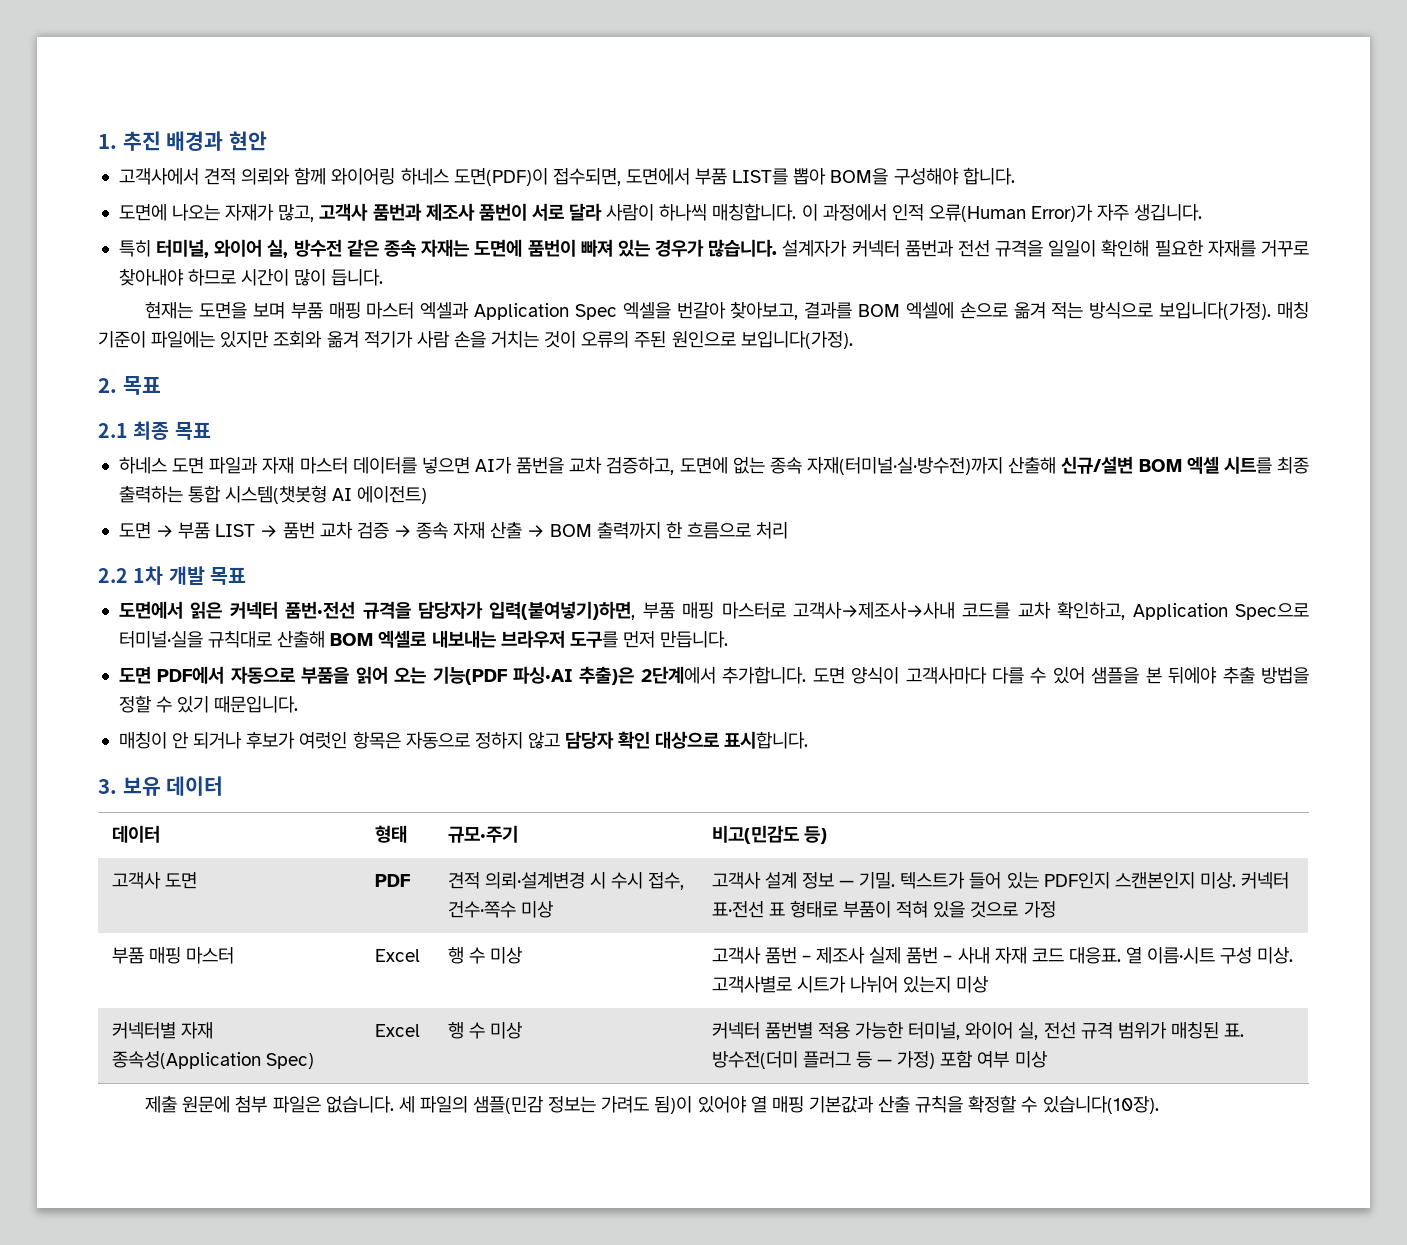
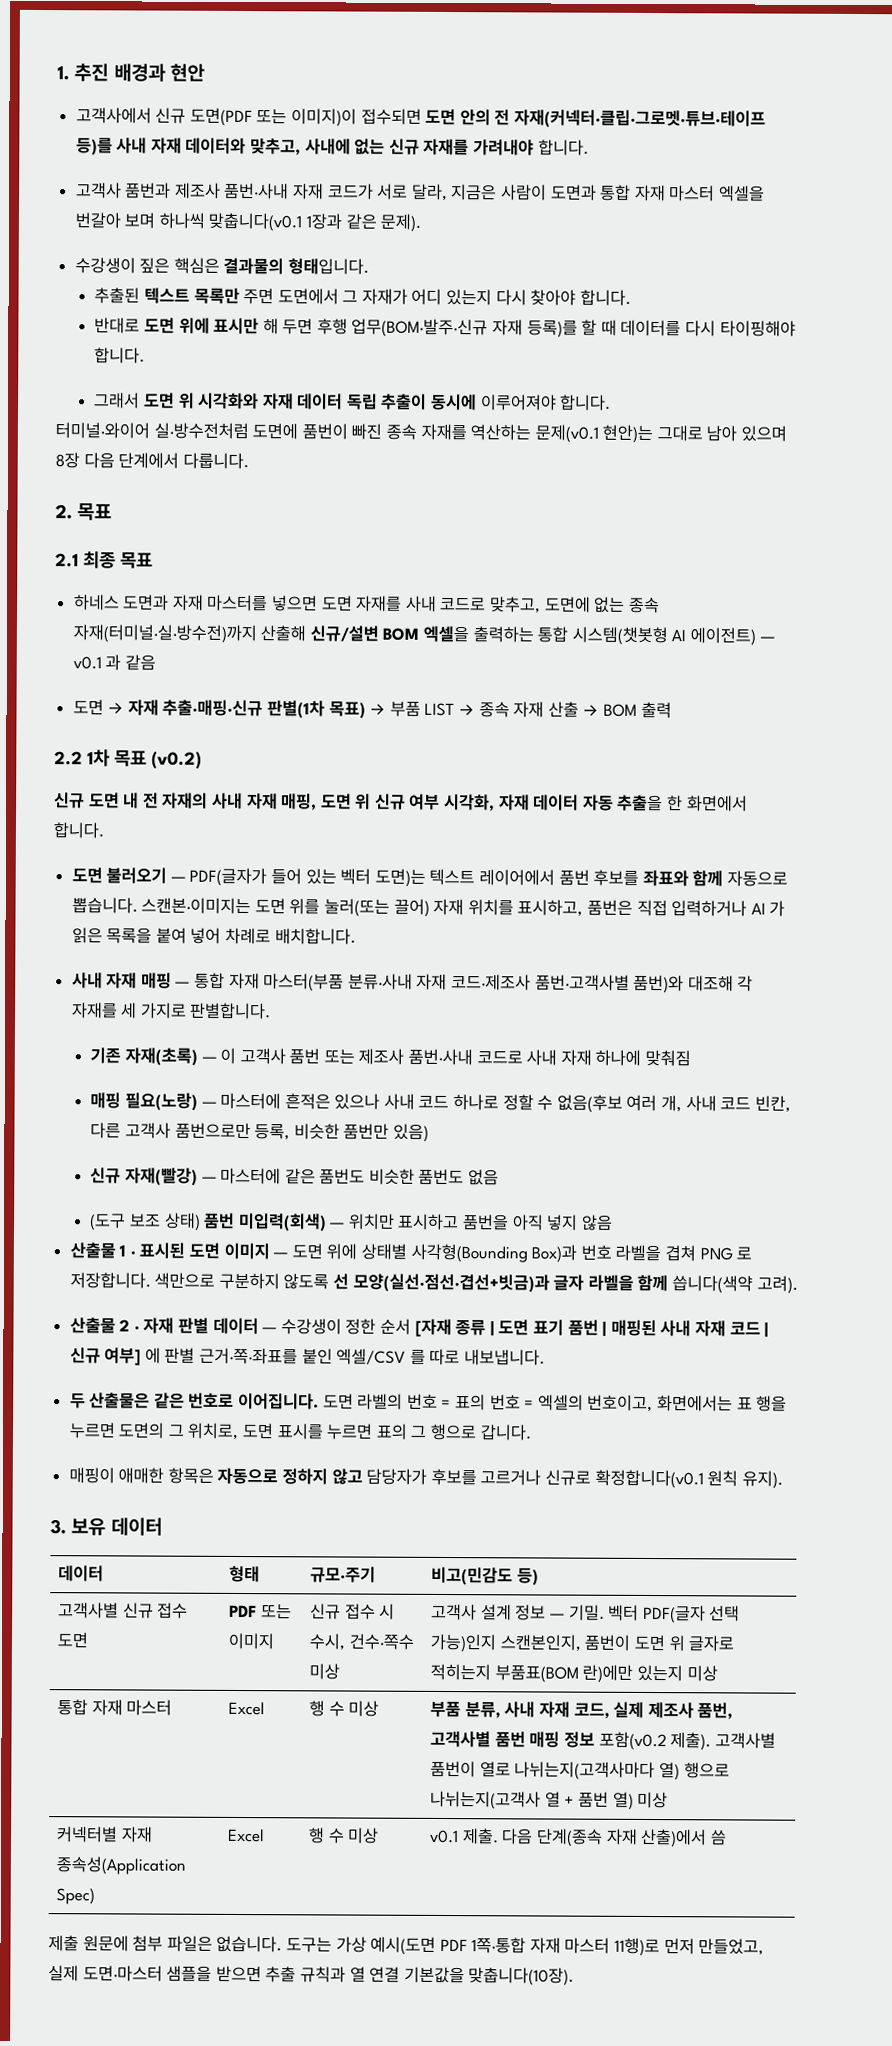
[204,167,1015,186] [118,203,1203,222] [118,239,1309,258] [118,268,384,286] [145,301,1310,320] [98,331,853,349] 견적 의뢰와 함께 와이어링 하네스 도면(PDF)이 접수되면, 도면에서 부품 LIST를 뽑아 BOM을 구성해야 합니다. // 도면에 나오는 자재가 많고, 고객사 품번과 제조사 품번이 서로 달라 사람이 하나씩 매칭합니다. 이 과정에서 인적 오류(Human Error)가 자주 생깁니다. // 특히 터미널, 와이어 실, 방수전 같은 종속 자재는 도면에 품번이 빠져 있는 경우가 많습니다. 설계자가 커넥터 품번과 전선 규격을 일일이 확인해 필요한 자재를 거꾸로 찾아내야 하므로 시간이 많이 듭니다. // 현재는 도면을 보며 부품 매핑 마스터 엑셀과 Application Spec 엑셀을 번갈아 찾아보고, 결과를 BOM 엑셀에 손으로 옮겨 적는 방식으로 보입니다(가정). 매칭 기준이 파일에는 있지만 조회와 옮겨 적기가 사람 손을 거치는 것이 오류의 주된 원인으로 보입니다(가정). -> [155,107,767,129] [75,137,589,156] [75,182,765,202] [74,212,422,232] [74,257,370,275] [94,287,631,306] [94,317,796,338] [94,347,146,364] [93,392,612,411] [55,422,788,444] [55,452,249,470] 신규 도면(PDF 또는 이미지)이 접수되면 도면 안의 전 자재(커넥터·클립·그로멧·튜브·테이프 등)를 사내 자재 데이터와 맞추고, 사내에 없는 신규 자재를 가려내야 합니다. // 고객사 품번과 제조사 품번·사내 자재 코드가 서로 달라, 지금은 사람이 도면과 통합 자재 마스터 엑셀을 번갈아 보며 하나씩 맞춥니다(v0.1 1장과 같은 문제). // 수강생이 짚은 핵심은 결과물의 형태입니다. // 추출된 텍스트 목록만 주면 도면에서 그 자재가 어디 있는지 다시 찾아야 합니다. // 반대로 도면 위에 표시만 해 두면 후행 업무(BOM·발주·신규 자재 등록)를 할 때 데이터를 다시 타이핑해야 합니다. // 그래서 도면 위 시각화와 자재 데이터 독립 추출이 동시에 이루어져야 합니다. // 터미널·와이어 실·방수전처럼 도면에 품번이 빠진 종속 자재를 역산하는 문제(v0.1 현안)는 그대로 남아 있으며 8장 다음 단계에서 다룹니다.
[172,457,675,475] 도면 파일과 자재 마스터 데이터를 넣으면 AI가 품번을 교차 검증하고, -> [123,594,542,614] 도면과 자재 마스터를 넣으면 도면 자재를 사내 코드로 맞추고,
[1186,456,1309,474] 엑셀 시트를 최종 -> [423,625,470,643] 엑셀을
[118,522,389,539] // 도면 → 부품 LIST → 품번 교차 검증 -> [759,636,775,642] [72,654,156,671] [72,699,455,719] — v0.1 과 같음 // 도면 → 자재 추출·매핑·신규 판별(1차 목표) → 부품 LIST
[596,521,789,539] 출력까지 한 흐름으로 처리 -> [640,701,672,719] 출력
[168,566,246,585] [118,601,1309,620] [118,630,729,648] [118,666,1309,685] [118,695,299,713] [118,731,809,749] 개발 목표 // 도면에서 읽은 커넥터 품번·전선 규격을 담당자가 입력(붙여넣기)하면, 부품 매핑 마스터로 고객사→제조사→사내 코드를 교차 확인하고, Application Spec으로 터미널·실을 규칙대로 산출해 BOM 엑셀로 내보내는 브라우저 도구를 먼저 만듭니다. // 도면 PDF에서 자동으로 부품을 읽어 오는 기능(PDF 파싱·AI 추출)은 2단계에서 추가합니다. 도면 양식이 고객사마다 다를 수 있어 샘플을 본 뒤에야 추출 방법을 정할 수 있기 때문입니다. // 매칭이 안 되거나 후보가 여럿인 항목은 자동으로 정하지 않고 담당자 확인 대상으로 표시합니다. -> [114,749,202,769] [54,792,748,812] [53,822,104,839] [71,867,788,887] [71,897,786,917] [71,927,356,945] [71,972,754,994] [71,1002,272,1020] [90,1047,691,1067] [90,1092,791,1113] [90,1122,429,1142] [90,1167,500,1186] [89,1212,613,1232] [69,1242,753,1263] [69,1272,798,1294] [69,1317,770,1338] [69,1347,546,1366] [69,1392,788,1413] [68,1422,532,1441] [68,1467,783,1489] 목표 (v0.2) // 신규 도면 내 전 자재의 사내 자재 매핑, 도면 위 신규 여부 시각화, 자재 데이터 자동 추출을 한 화면에서 합니다. // 도면 불러오기 — PDF(글자가 들어 있는 벡터 도면)는 텍스트 레이어에서 품번 후보를 좌표와 함께 자동으로 뽑습니다. 스캔본·이미지는 도면 위를 눌러(또는 끌어) 자재 위치를 표시하고, 품번은 직접 입력하거나 AI 가 읽은 목록을 붙여 넣어 차례로 배치합니다. // 사내 자재 매핑 — 통합 자재 마스터(부품 분류·사내 자재 코드·제조사 품번·고객사별 품번)와 대조해 각 자재를 세 가지로 판별합니다. // 기존 자재(초록) — 이 고객사 품번 또는 제조사 품번·사내 코드로 사내 자재 하나에 맞춰짐 // 매핑 필요(노랑) — 마스터에 흔적은 있으나 사내 코드 하나로 정할 수 없음(후보 여러 개, 사내 코드 빈칸, 다른 고객사 품번으로만 등록, 비슷한 품번만 있음) // 신규 자재(빨강) — 마스터에 같은 품번도 비슷한 품번도 없음 // (도구 보조 상태) 품번 미입력(회색) — 위치만 표시하고 품번을 아직 넣지 않음 // 산출물 1 · 표시된 도면 이미지 — 도면 위에 상태별 사각형(Bounding Box)과 번호 라벨을 겹쳐 PNG 로 저장합니다. 색만으로 구분하지 않도록 선 모양(실선·점선·겹선+빗금)과 글자 라벨을 함께 씁니다(색약 고려). // 산출물 2 · 자재 판별 데이터 — 수강생이 정한 순서 [자재 종류 | 도면 표기 품번 | 매핑된 사내 자재 코드 | 신규 여부] 에 판별 근거·쪽·좌표를 붙인 엑셀/CSV 를 따로 내보냅니다. // 두 산출물은 같은 번호로 이어집니다. 도면 라벨의 번호 = 표의 번호 = 엑셀의 번호이고, 화면에서는 표 행을 누르면 도면의 그 위치로, 도면 표시를 누르면 표의 그 행으로 갑니다. // 매핑이 애매한 항목은 자동으로 정하지 않고 담당자가 후보를 고르거나 신규로 확정합니다(v0.1 원칙 유지).
[111,872,161,889] 고객사 -> [58,1602,189,1619] 고객사별 신규 접수
[447,872,685,890] | 견적 의뢰·설계변경 시 수시 접수, -> [260,1604,292,1619] [228,1632,276,1650] [310,1603,396,1620] [309,1633,347,1651] 또는 이미지 | 신규 접수 시 수시,
[900,872,1290,889] [711,900,1056,918] [111,947,181,964] 텍스트가 들어 있는 PDF인지 스캔본인지 미상. 커넥터 표·전선 표 형태로 부품이 적혀 있을 것으로 가정 // 부품 매핑 -> [608,1604,741,1624] [430,1633,736,1653] [430,1663,718,1683] [57,1699,123,1716] 벡터 PDF(글자 선택 가능)인지 스캔본인지, 품번이 도면 위 글자로 적히는지 부품표(BOM 란)에만 있는지 미상 // 통합 자재
[711,947,1294,964] [711,976,951,993] 고객사 품번 – 제조사 실제 품번 – 사내 자재 코드 대응표. 열 이름·시트 구성 미상. 고객사별로 시트가 나뉘어 있는지 -> [430,1700,734,1720] [430,1730,776,1751] [430,1760,730,1781] [430,1790,634,1810] 부품 분류, 사내 자재 코드, 실제 제조사 품번, 고객사별 품번 매핑 정보 포함(v0.2 제출). 고객사별 품번이 열로 나뉘는지(고객사마다 열) 행으로 나뉘는지(고객사 열 + 품번 열)
[711,1022,1245,1040] [711,1050,1048,1069] 커넥터 품번별 적용 가능한 터미널, 와이어 실, 전선 규격 범위가 매칭된 표. 방수전(더미 플러그 등 — 가정) 포함 여부 미상 -> [429,1828,727,1848] v0.1 제출. 다음 단계(종속 자재 산출)에서 씀
[398,1095,1159,1114] 세 파일의 샘플(민감 정보는 가려도 됨)이 있어야 열 매핑 기본값과 산출 규칙을 확정할 수 있습니다(10장). -> [285,1936,765,1957] [48,1965,575,1986] 도구는 가상 예시(도면 PDF 1쪽·통합 자재 마스터 11행)로 먼저 만들었고, 실제 도면·마스터 샘플을 받으면 추출 규칙과 열 연결 기본값을 맞춥니다(10장).

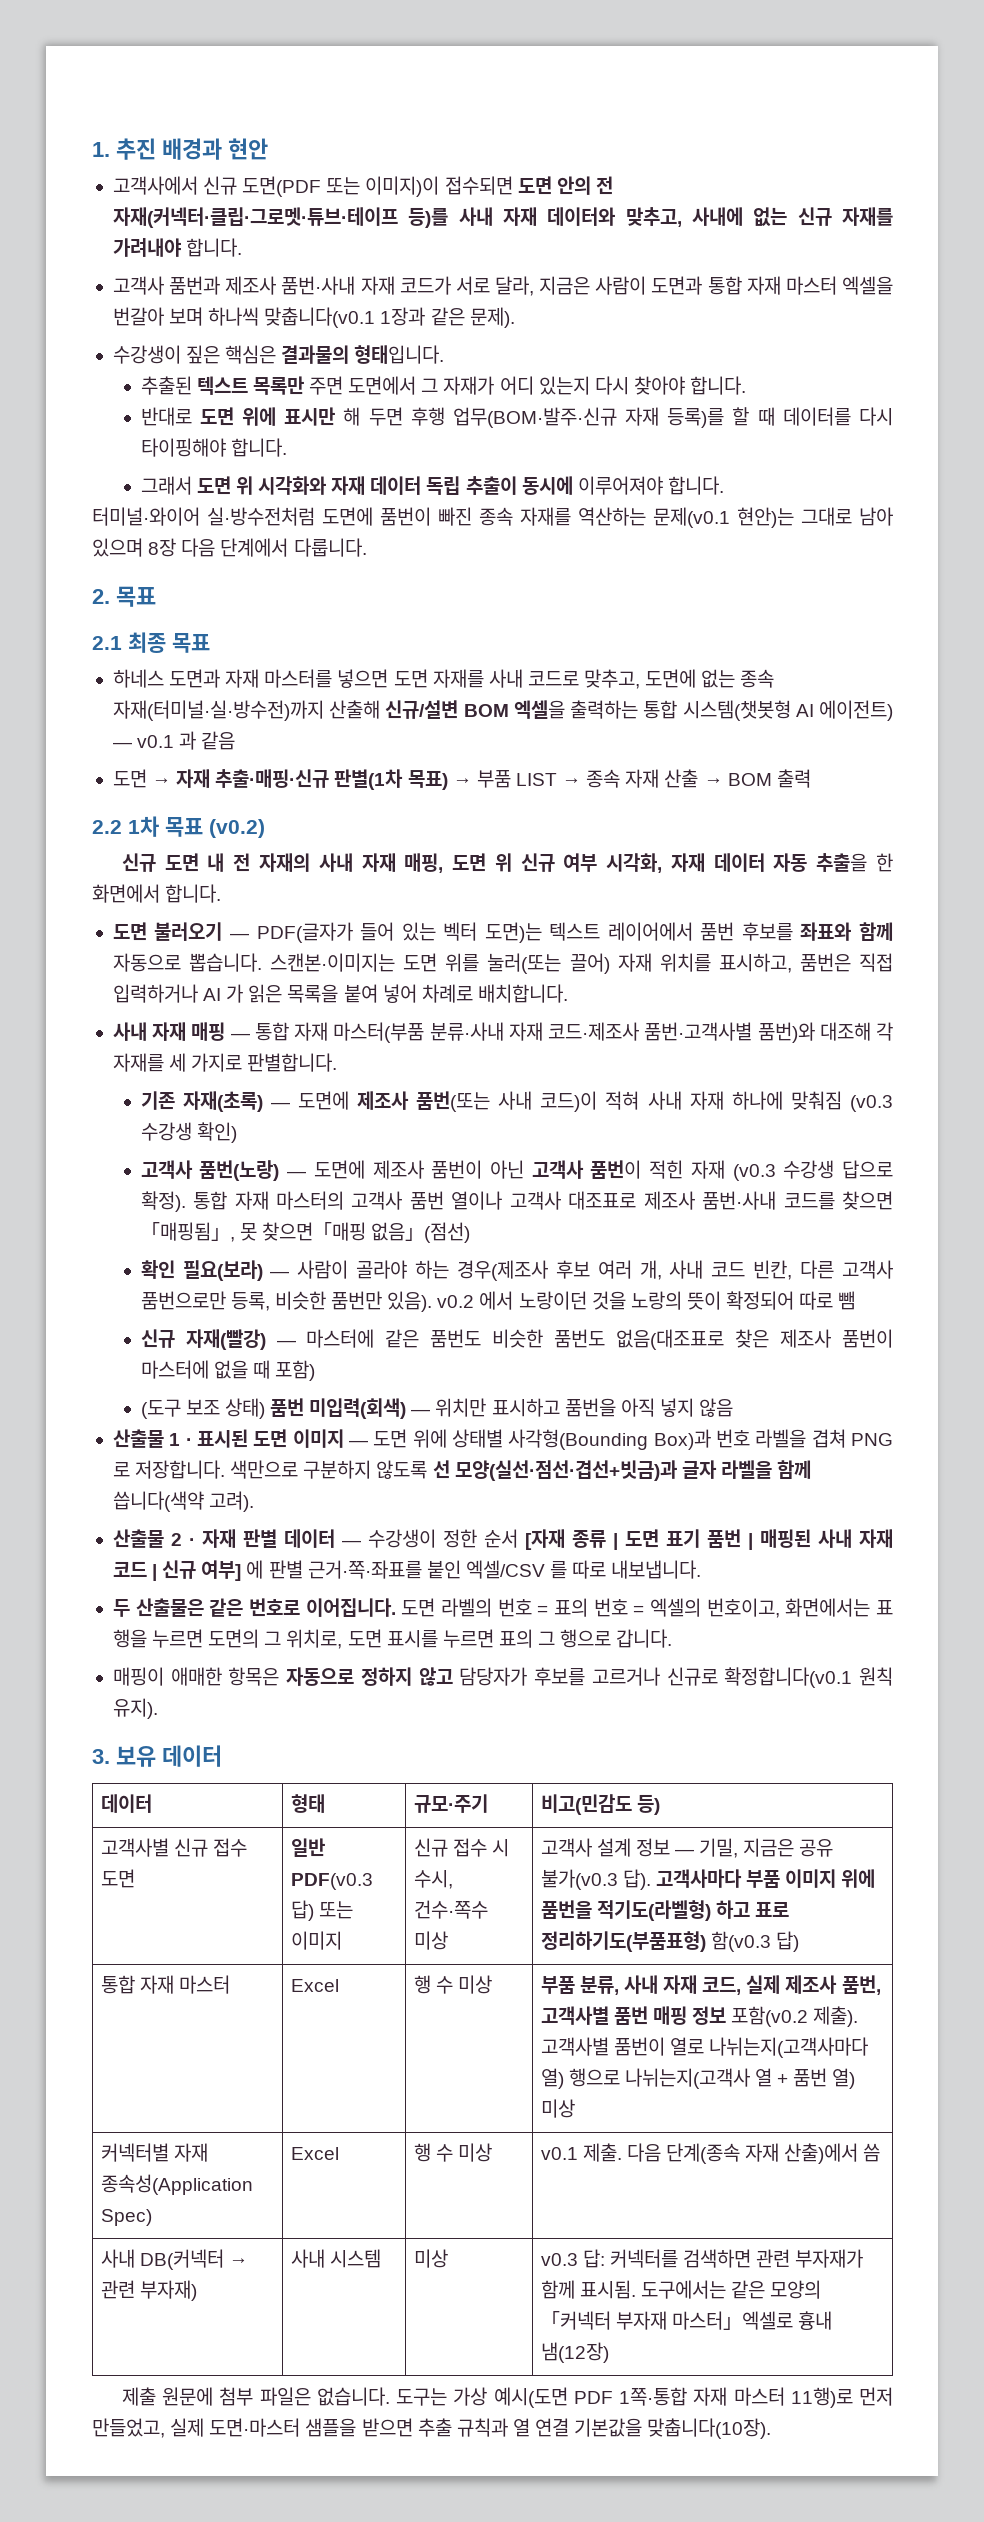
[220,1047,691,1067] [90,1092,623,1113] 이 고객사 품번 또는 제조사 품번·사내 코드로 사내 자재 하나에 맞춰짐 // 매핑 필요(노랑) — 마스터에 흔적은 있으나 사내 코드 하나로 정할 수 없음(후보 -> [297,1091,893,1112] [140,1122,237,1143] [140,1160,894,1181] [140,1191,893,1212] [140,1222,471,1243] [140,1260,590,1281] 도면에 제조사 품번(또는 사내 코드)이 적혀 사내 자재 하나에 맞춰짐 (v0.3 수강생 확인) // 고객사 품번(노랑) — 도면에 제조사 품번이 아닌 고객사 품번이 적힌 자재 (v0.3 수강생 답으로 확정). 통합 자재 마스터의 고객사 품번 열이나 고객사 대조표로 제조사 품번·사내 코드를 찾으면「매핑됨」, 못 찾으면「매핑 없음」(점선) // 확인 필요(보라) — 사람이 골라야 하는 경우(제조사 후보
[392,1123,429,1142] 있음) -> [387,1291,856,1312] 있음). v0.2 에서 노랑이던 것을 노랑의 뜻이 확정되어 따로 뺌
[468,1169,500,1186] 없음 -> [616,1329,893,1350] [140,1360,316,1381] 없음(대조표로 찾은 제조사 품번이 마스터에 없을 때 포함)
[229,1604,258,1618] PDF -> [290,1838,325,1857] [290,1873,373,1890] [290,1900,314,1921] 일반 PDF(v0.3 답)
[568,1604,741,1624] [430,1633,736,1653] [430,1663,718,1683] 기밀. 벡터 PDF(글자 선택 가능)인지 스캔본인지, 품번이 도면 위 글자로 적히는지 부품표(BOM 란)에만 있는지 미상 -> [699,1838,834,1858] [540,1869,876,1890] [540,1900,790,1921] [540,1931,799,1952] 기밀, 지금은 공유 불가(v0.3 답). 고객사마다 부품 이미지 위에 품번을 적기도(라벨형) 하고 표로 정리하기도(부품표형) 함(v0.3 답)
(727, 1837) none -> [100,2249,248,2270] [100,2280,197,2301] [290,2249,381,2268] [413,2249,448,2268] [540,2249,864,2268] [540,2280,822,2299] [540,2311,833,2330] [540,2342,609,2363] // 사내 DB(커넥터 → 관련 부자재) | 사내 시스템 | 미상 | v0.3 답: 커넥터를 검색하면 관련 부자재가 함께 표시됨. 도구에서는 같은 모양의「커넥터 부자재 마스터」엑셀로 흉내 냄(12장)

